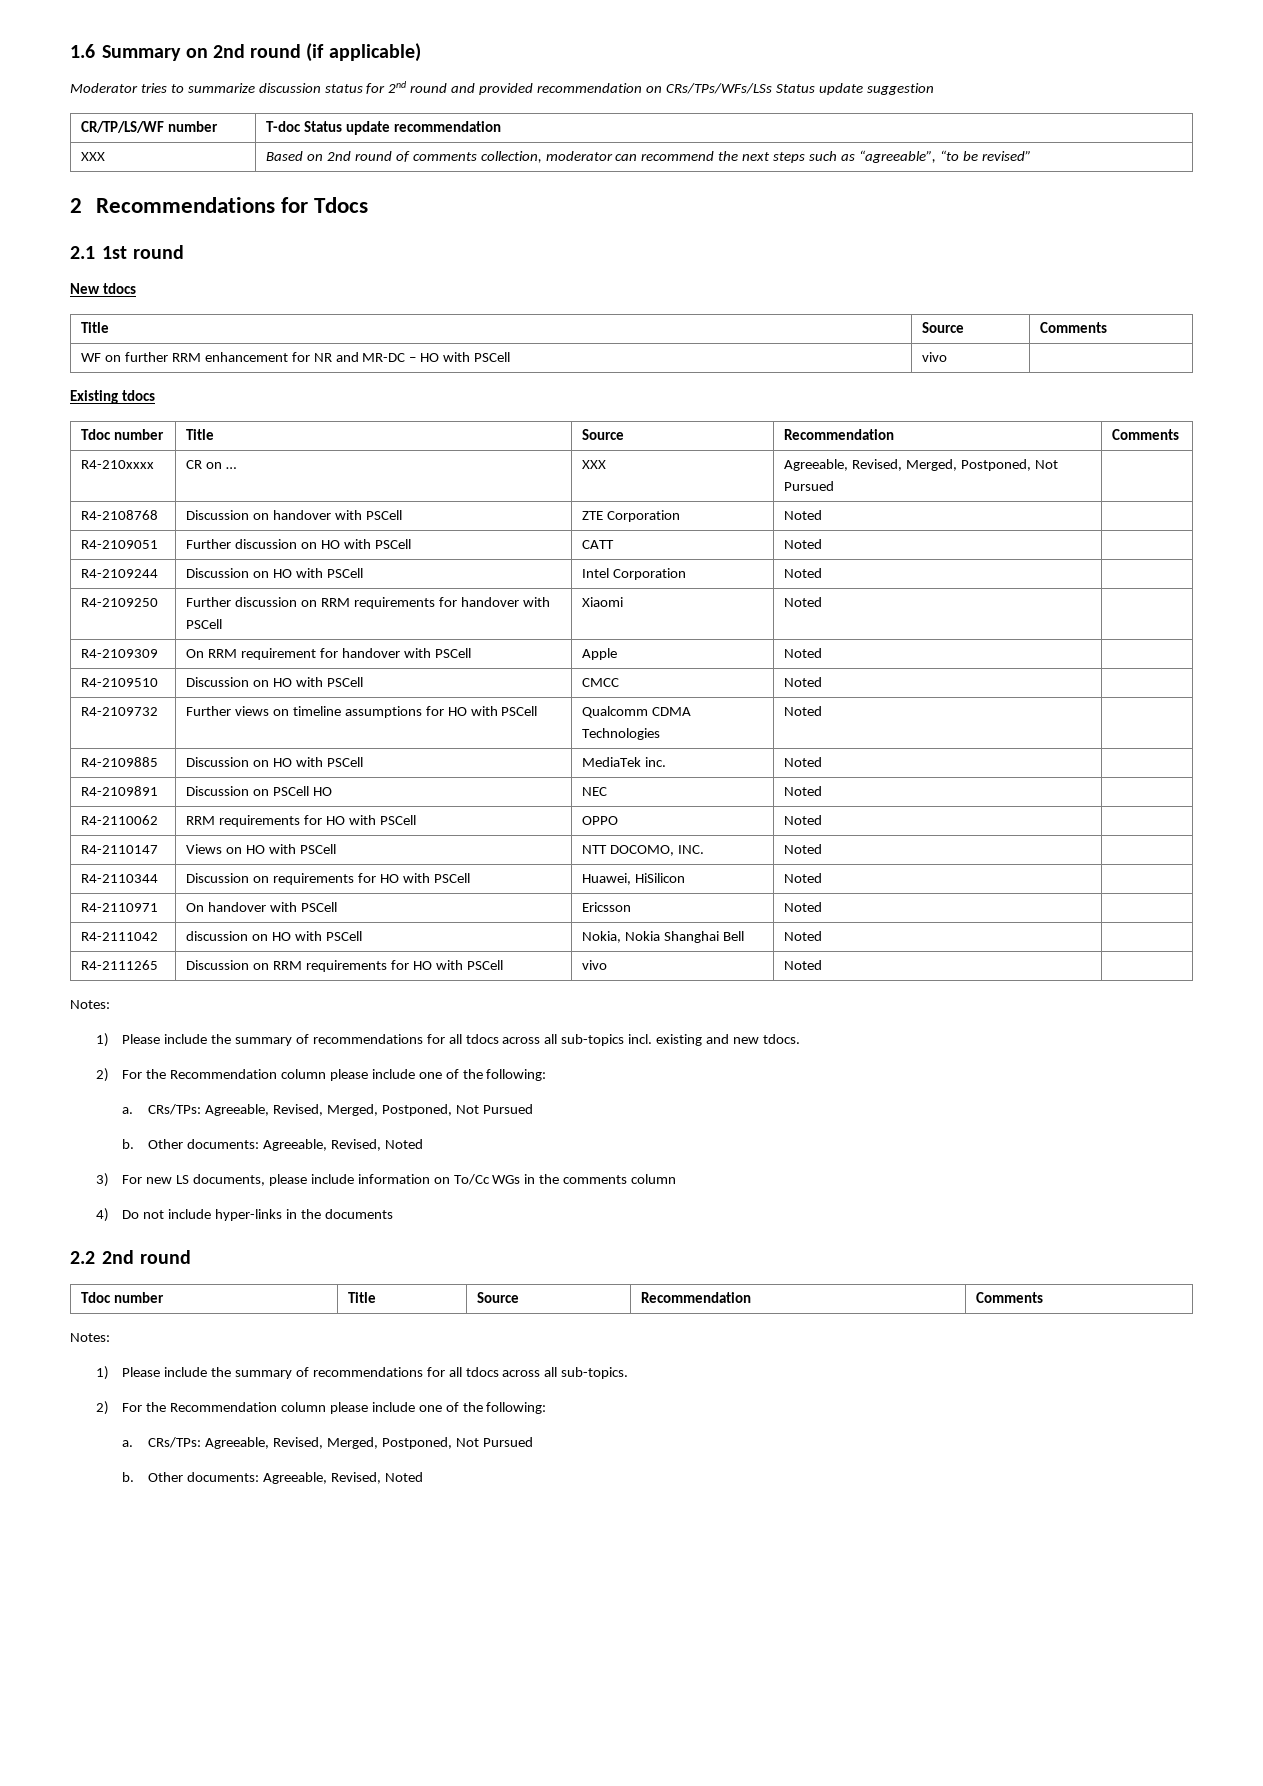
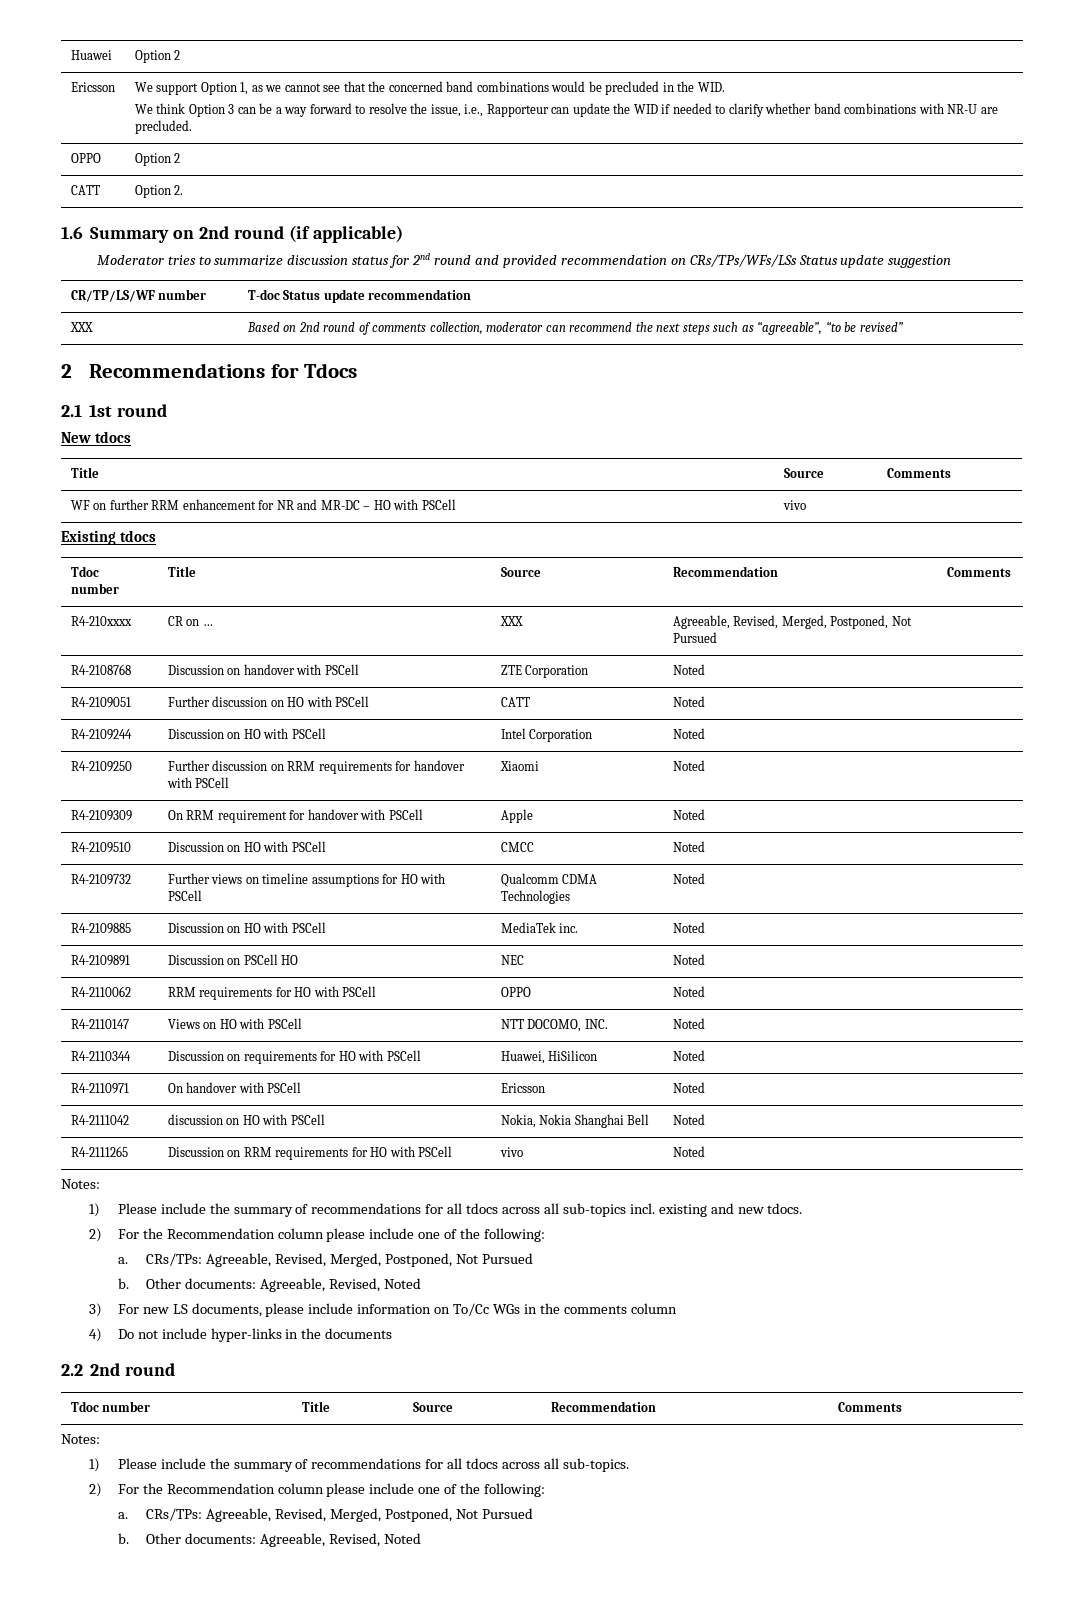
(70, 51) none -> [70,50,112,60] [134,50,181,63] [70,82,115,92] [134,81,725,95] [134,103,998,117] [134,120,192,134] [70,153,101,163] [134,153,181,166] [70,185,100,195] [134,185,184,198] Huawei | Option 2 // Ericsson | We support Option 1, as we cannot see that the concerned band combinations would be precluded in the WID. // We think Option 3 can be a way forward to resolve the issue, i.e., Rapporteur can update the WID if needed to clarify whether band combinations with NR-U are precluded. // OPPO | Option 2 // CATT | Option 2. //

